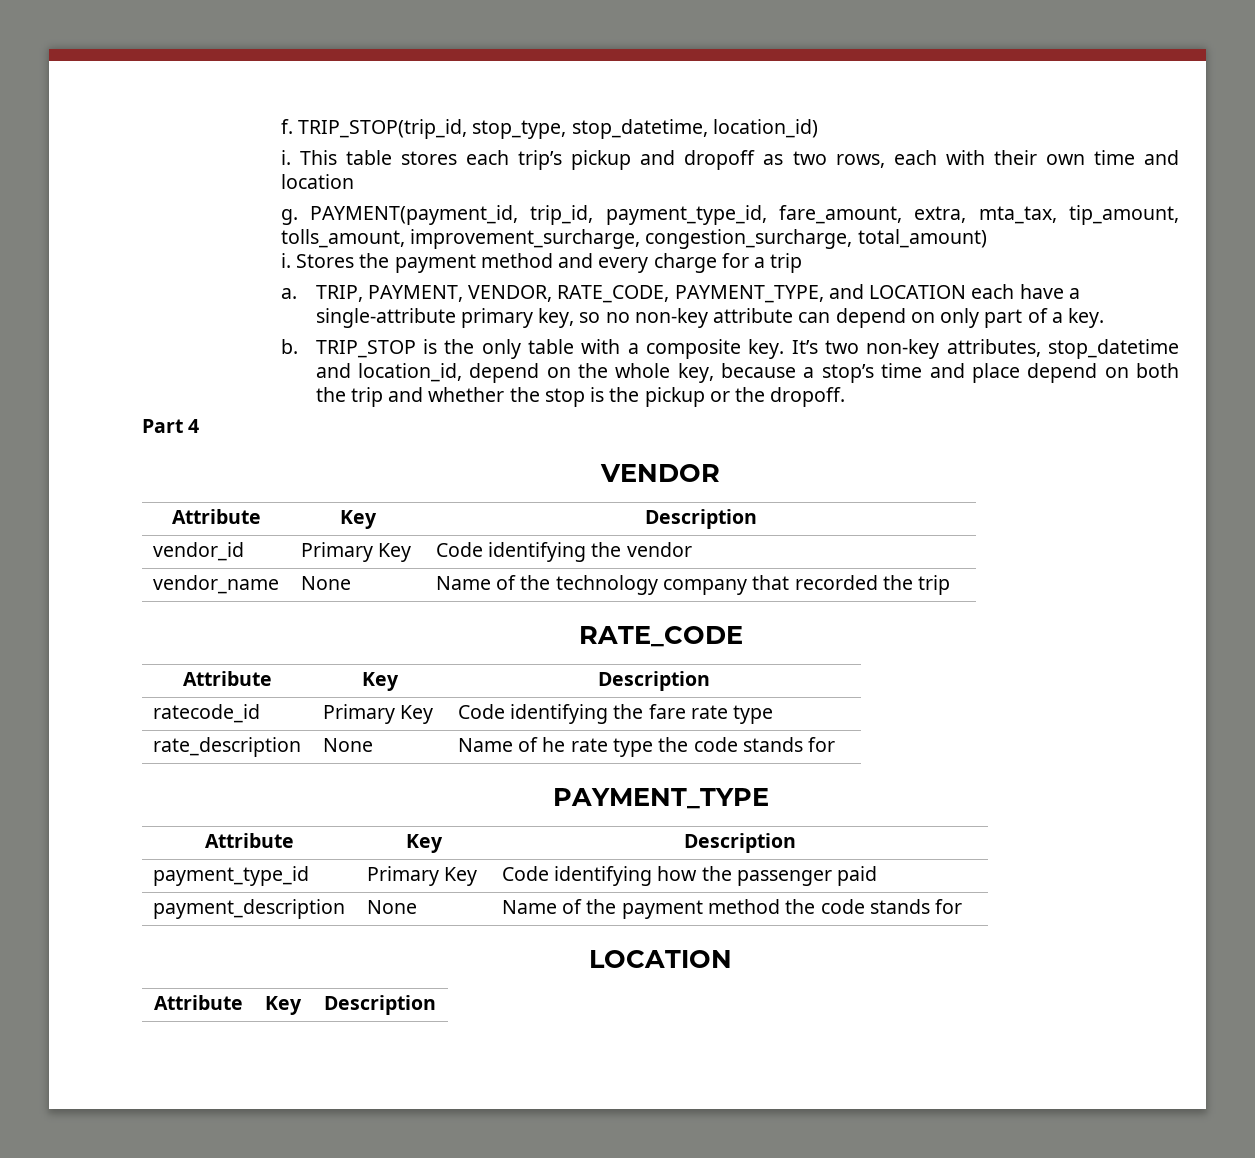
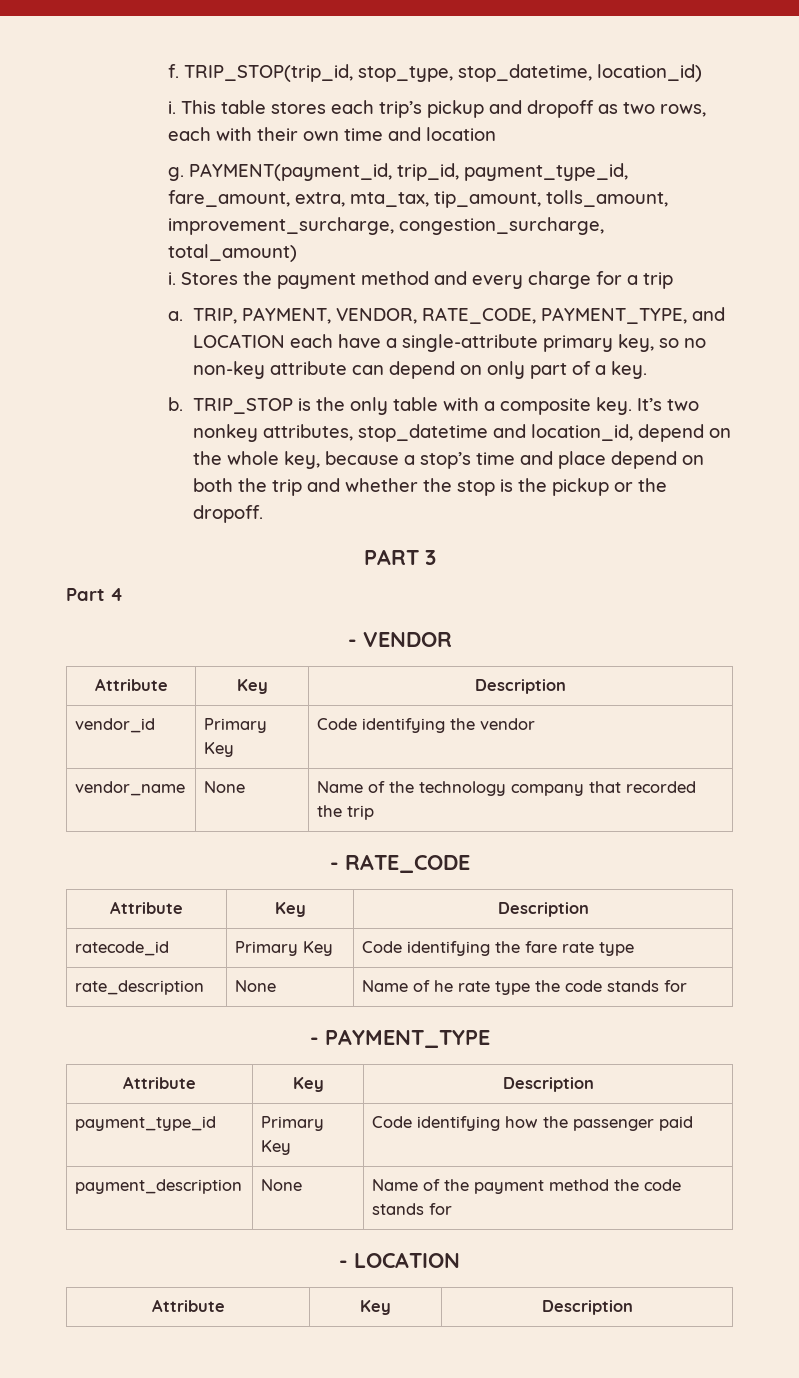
[866,339,940,359] non-key -> [193,424,259,442] nonkey
(846, 397) none -> [363,549,436,565] // PART 3
(200, 426) none -> [347,639,357,647] -
(951, 585) none -> [329,862,339,870] -
(836, 744) none -> [309,1037,319,1045] -
(963, 906) none -> [339,1260,348,1268] -

